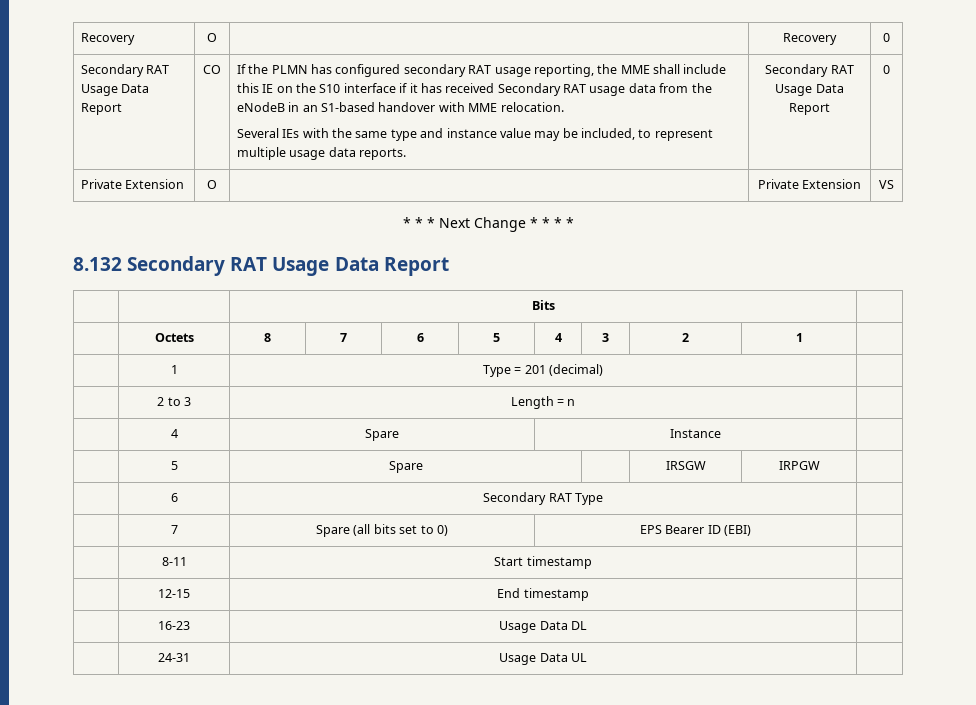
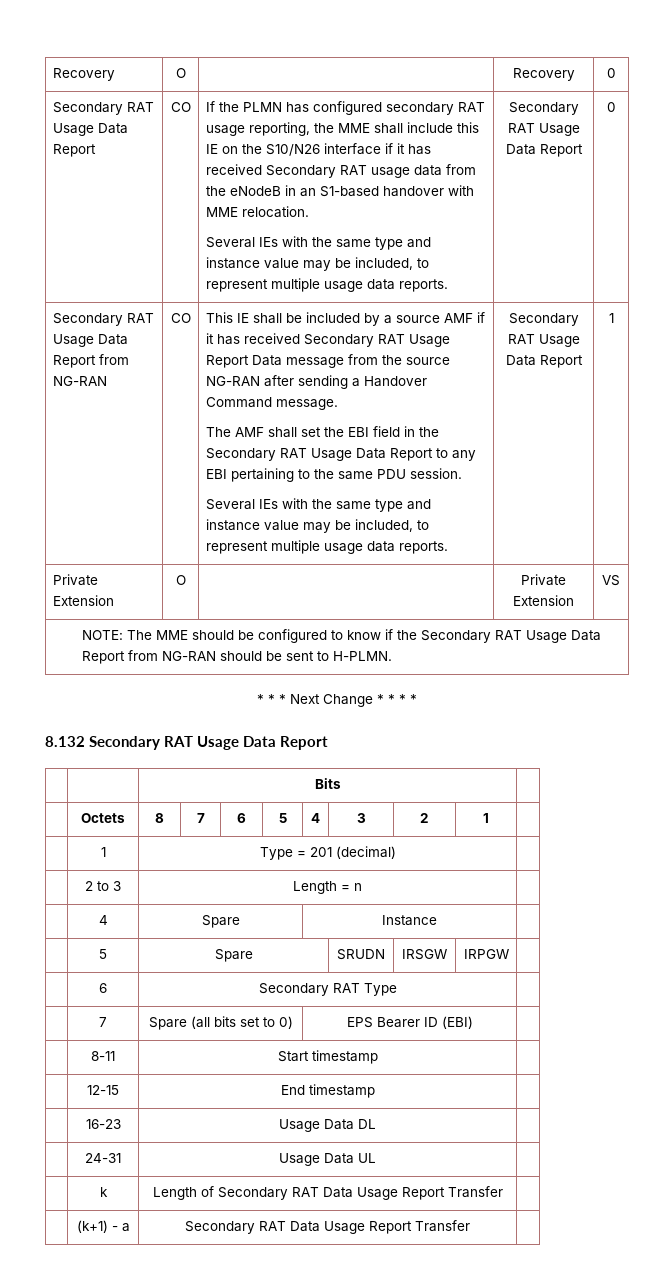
[319,84,341,93] S10 -> [265,144,320,156] S10/N26
(890, 69) none -> [52,313,154,326] [52,334,128,347] [52,354,129,368] [52,376,107,386] [170,313,191,323] [205,312,485,326] [205,333,450,347] [205,354,450,368] [205,375,427,389] [205,397,338,410] [205,426,439,438] [205,448,476,461] [205,468,462,482] [205,498,431,512] [205,519,429,533] [205,540,448,554] [508,313,579,326] [507,334,580,347] [505,355,583,368] [608,313,614,323] // Secondary RAT Usage Data Report from NG-RAN | CO | This IE shall be included by a source AMF if it has received Secondary RAT Usage Report Data message from the source NG-RAN after sending a Handover Command message. // The AMF shall set the EBI field in the Secondary RAT Usage Data Report to any EBI pertaining to the same PDU session. // Several IEs with the same type and instance value may be included, to represent multiple usage data reports. | Secondary RAT Usage Data Report | 1
(894, 184) none -> [81,629,601,643] [81,650,392,664] // NOTE: The MME should be configured to know if the Secondary RAT Usage Data Report from NG-RAN should be sent to H-PLMN.
(423, 467) none -> [337,949,385,960] SRUDN
(587, 657) none -> [99,1187,108,1197] [152,1186,503,1200] [76,1220,130,1233] [185,1220,470,1234] // | k | Length of Secondary RAT Data Usage Report Transfer | // | (k+1) - a | Secondary RAT Data Usage Report Transfer |

